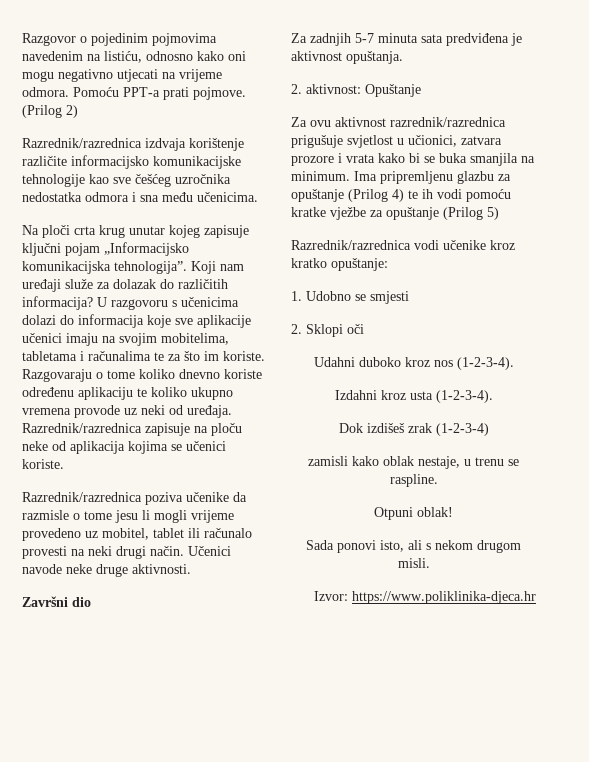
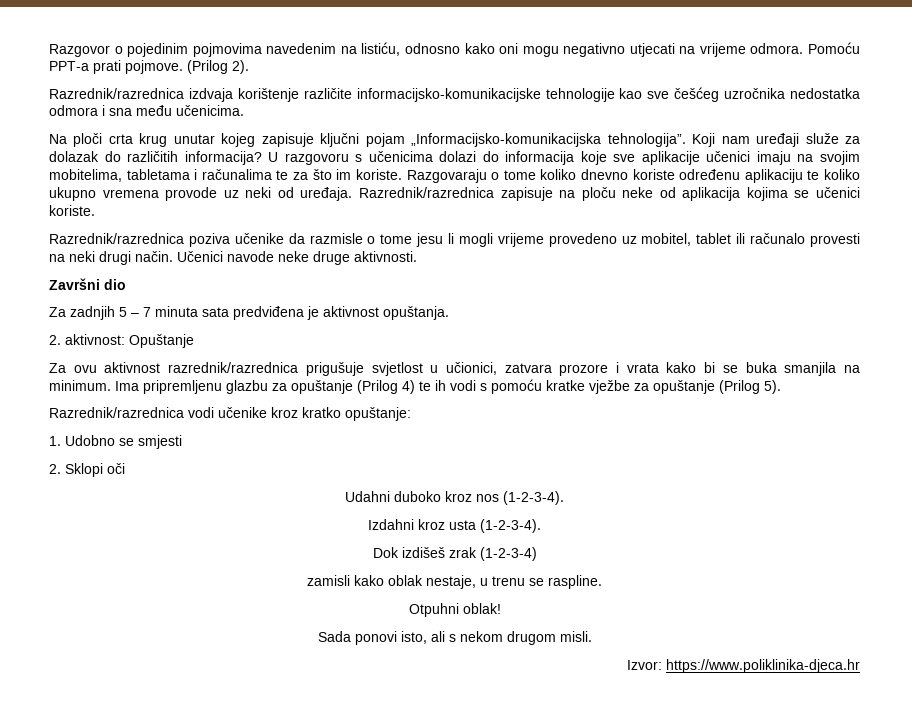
[66,105,78,118] 2) -> [232,60,249,74] 2).
[71,155,241,169] informacijsko komunikacijske -> [356,88,541,102] informacijsko-komunikacijske
[104,242,189,256] [22,261,111,274] „Informacijsko komunikacijska -> [411,133,602,147] „Informacijsko-komunikacijska
[355,33,374,43] 5-7 -> [119,307,151,317] 5 – 7
(462, 194) none -> [480,383,487,391] s
[487,207,499,220] 5) -> [764,380,781,394] 5).
[374,507,413,520] Otpuni -> [408,603,459,617] Otpuhni

